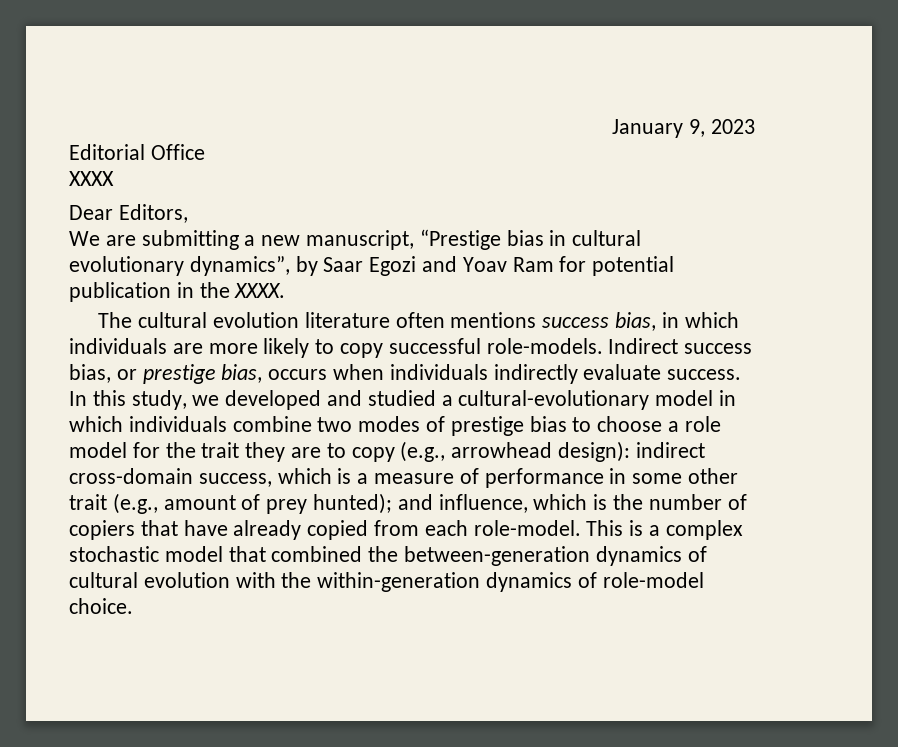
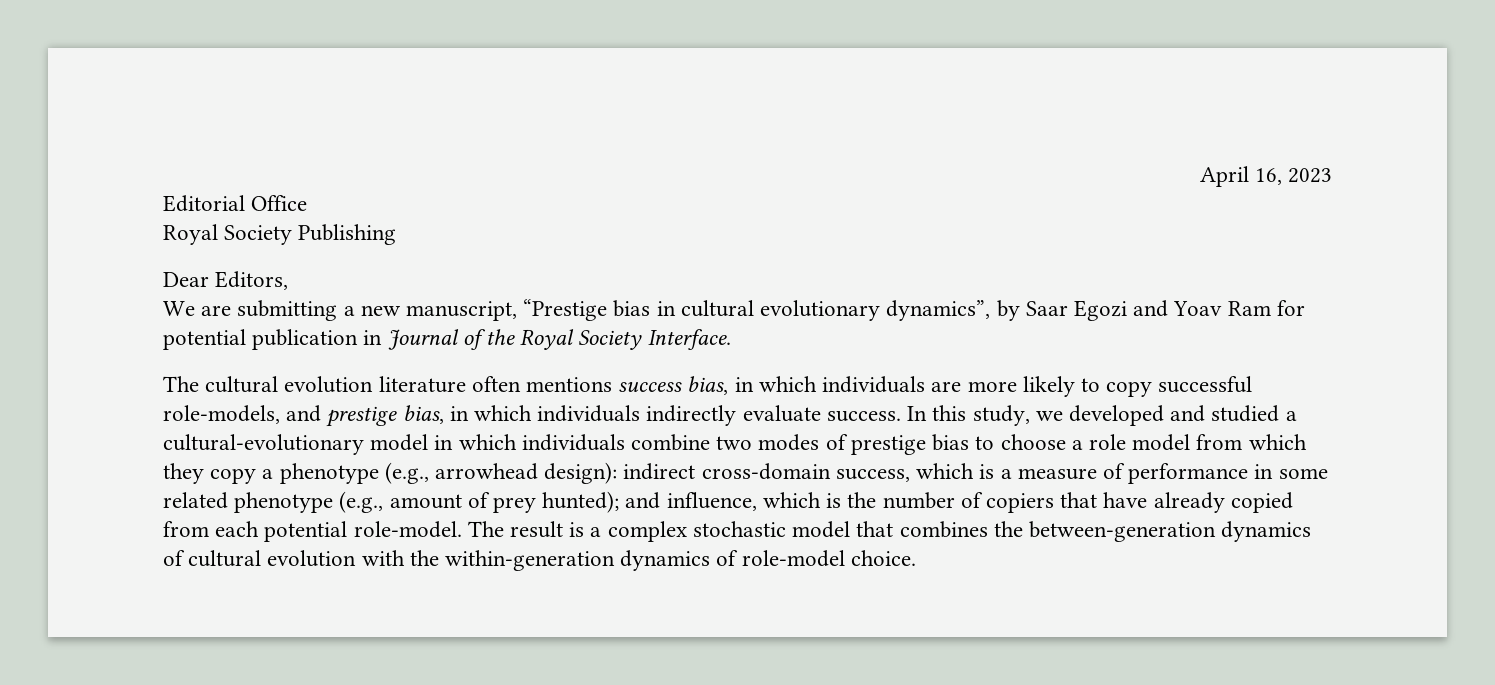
[612,119,706,138] January 9, -> [1199,166,1282,187] April 16,
[69,171,114,186] XXXX -> [163,224,397,245] Royal Society Publishing
[199,282,286,298] the XXXX. -> [387,329,731,350] Journal of the Royal Society Interface.
[486,338,753,354] [69,364,385,384] role-models. Indirect success bias, or prestige bias, occurs when -> [163,405,533,427] role-models, and prestige bias, in which
[132,442,395,462] for the trait they are to copy -> [1196,434,1307,450] [163,463,379,484] from which they copy a phenotype
[688,468,739,484] [69,494,107,510] other trait -> [163,492,334,513] related phenotype
[473,520,624,536] role-model. This -> [264,521,564,542] potential role-model. The result
[271,546,363,562] combined -> [899,521,988,538] combines

